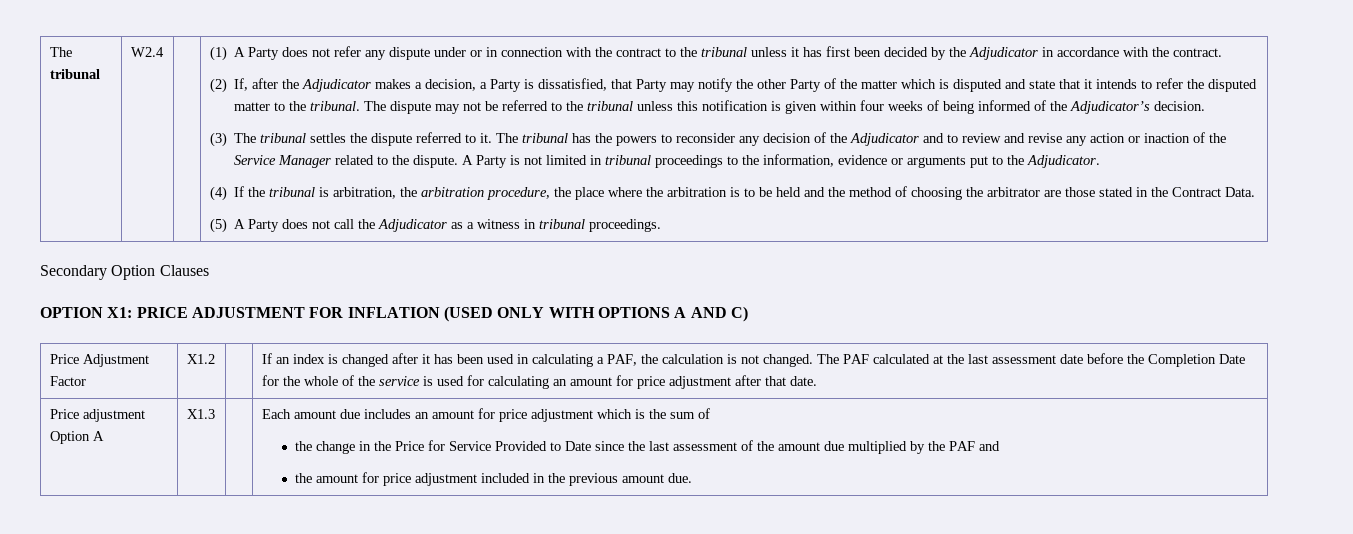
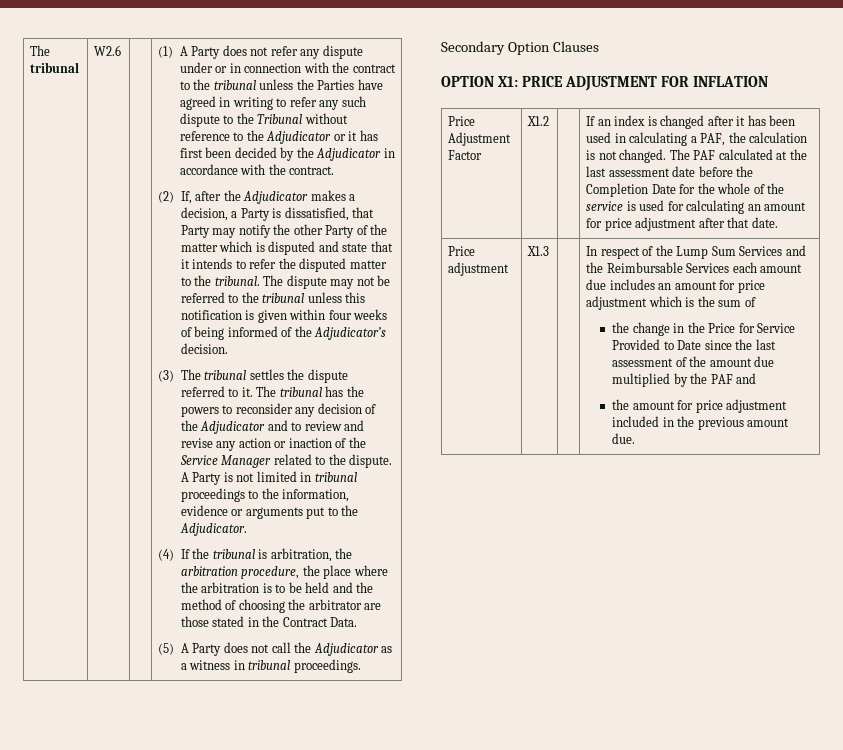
[130,47,164,57] W2.4 -> [94,45,122,56] W2.6
(787, 52) none -> [296,79,383,90] [179,96,366,110] [179,113,348,127] [179,130,346,144] the Parties have agreed in writing to refer any such dispute to the Tribunal without reference to the Adjudicator or
[443,306,748,322] (USED ONLY WITH OPTIONS A AND C) -> (768, 81) none
[49,431,104,444] Option A -> (510, 269) none
[261,409,291,419] Each -> [586,245,806,259] [586,262,757,273] In respect of the Lump Sum Services and the Reimbursable Services each

